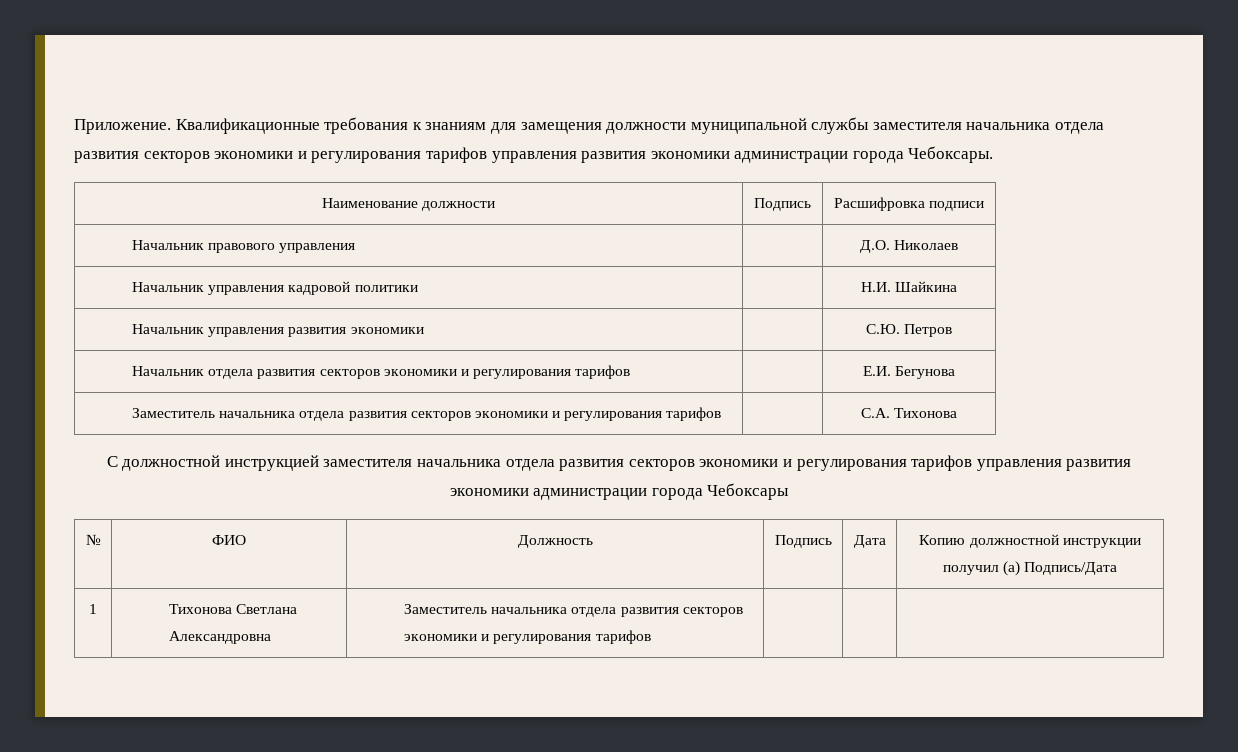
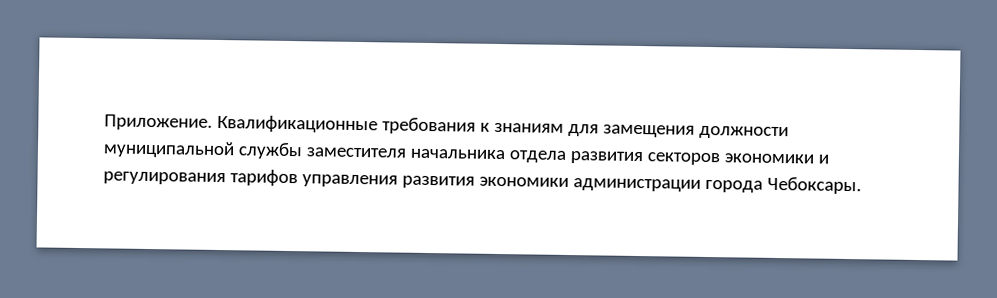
[321,198,496,211] [754,198,811,211] [833,197,985,211] [131,240,356,253] [859,240,959,253] [131,281,418,295] [860,281,958,292] [131,324,424,337] [865,324,953,337] [131,365,631,379] [862,366,956,379] [131,407,722,421] [860,408,958,418] [106,455,1132,471] [449,483,790,500] [85,534,101,545] [212,535,246,545] [517,535,593,548] [774,535,832,548] [853,535,886,548] [919,534,1141,548] [942,561,1118,576] [89,604,97,614] [168,604,298,614] [168,631,271,644] [403,604,743,617] [403,630,651,644] // Наименование должности | Подпись | Расшифровка подписи // Начальник правового управления | | Д.О. Николаев // Начальник управления кадровой политики | | Н.И. Шайкина // Начальник управления развития экономики | | С.Ю. Петров // Начальник отдела развития секторов экономики и регулирования тарифов | | Е.И. Бегунова // Заместитель начальника отдела развития секторов экономики и регулирования тарифов | | С.А. Тихонова // С должностной инструкцией заместителя начальника отдела развития секторов экономики и регулирования тарифов управления развития экономики администрации города Чебоксары // № | ФИО | Должность | Подпись | Дата | Копию должностной инструкции получил (а) Подпись/Дата // 1 | Тихонова Светлана Александровна | Заместитель начальника отдела развития секторов экономики и регулирования тарифов | | | -> (862, 185) none

